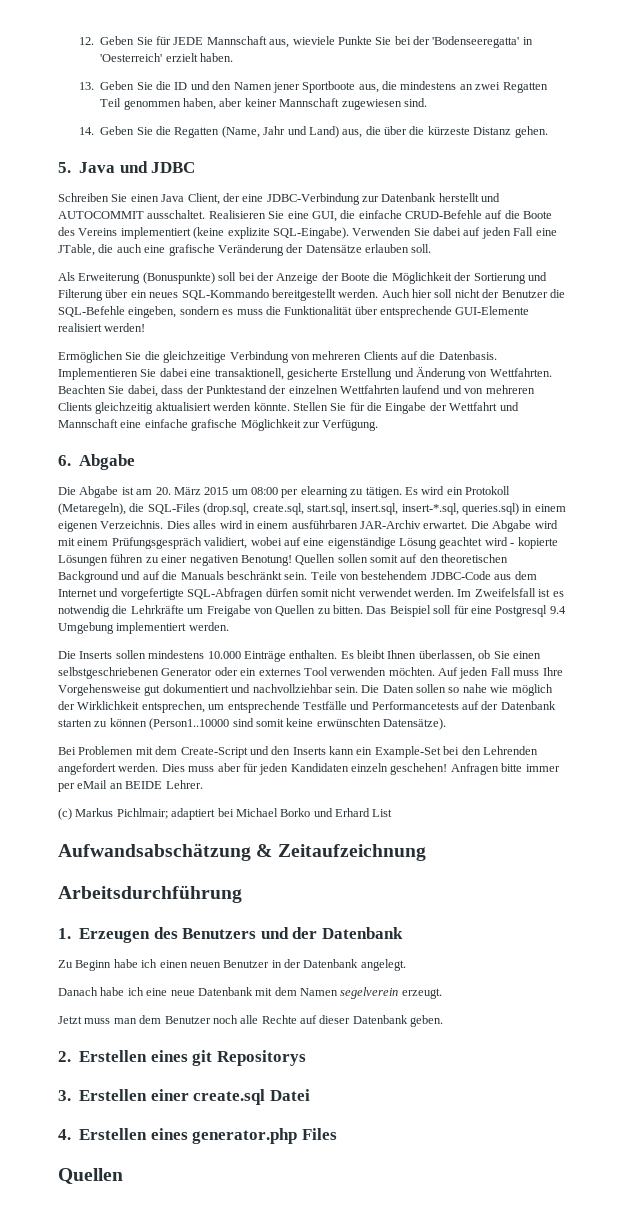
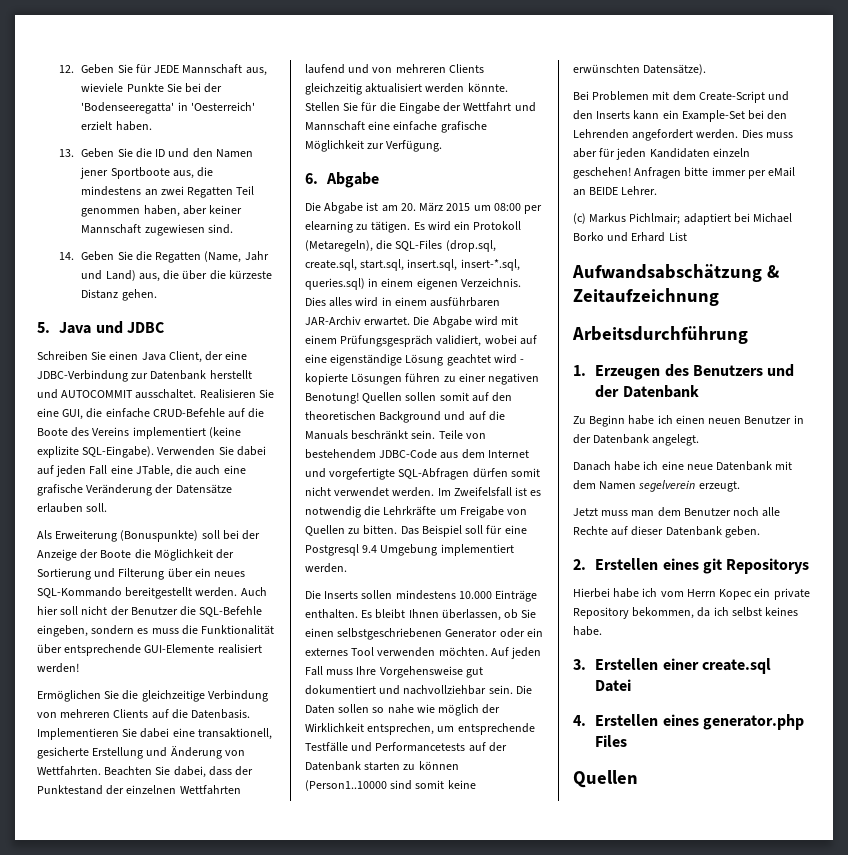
(306, 1058) none -> [573,588,810,600] [573,607,799,619] [573,626,602,636] // Hierbei habe ich vom Herrn Kopec ein private Repository bekommen, da ich selbst keines habe.

